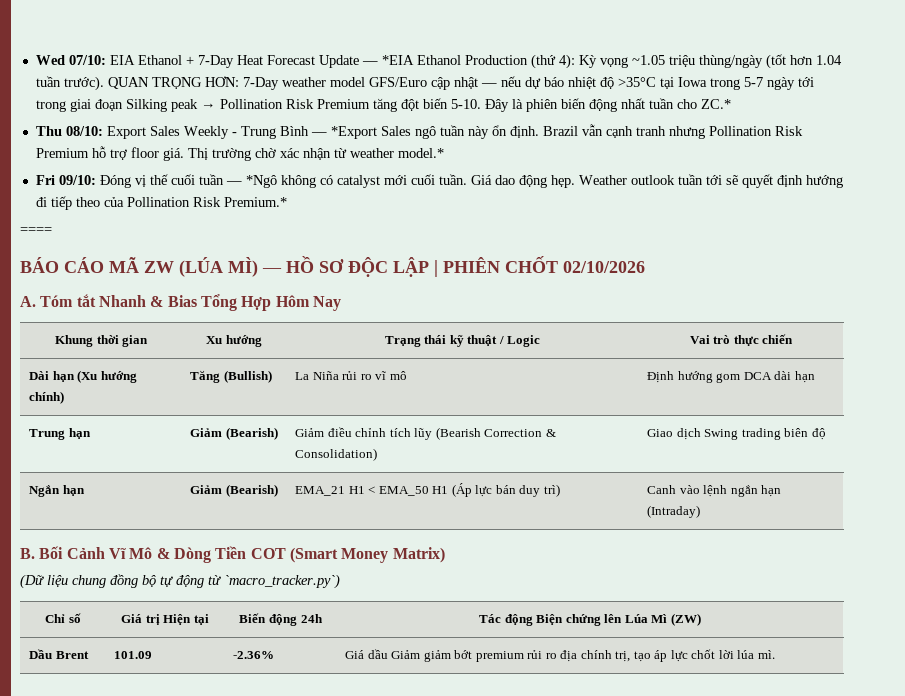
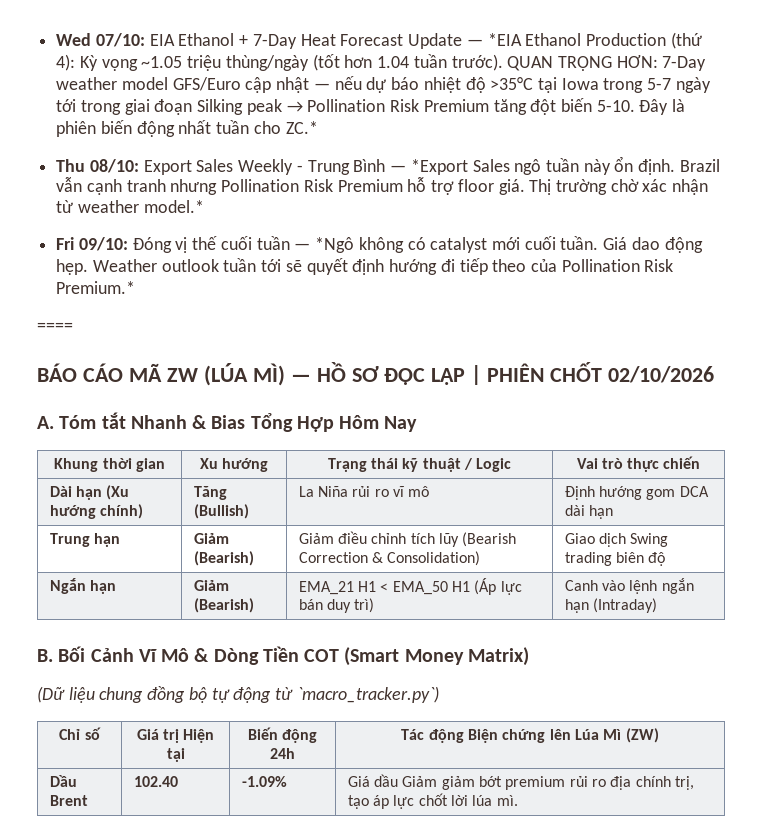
[113,651,152,659] [232,651,274,659] 101.09 | -2.36% -> [133,776,178,787] [241,776,287,787] 102.40 | -1.09%

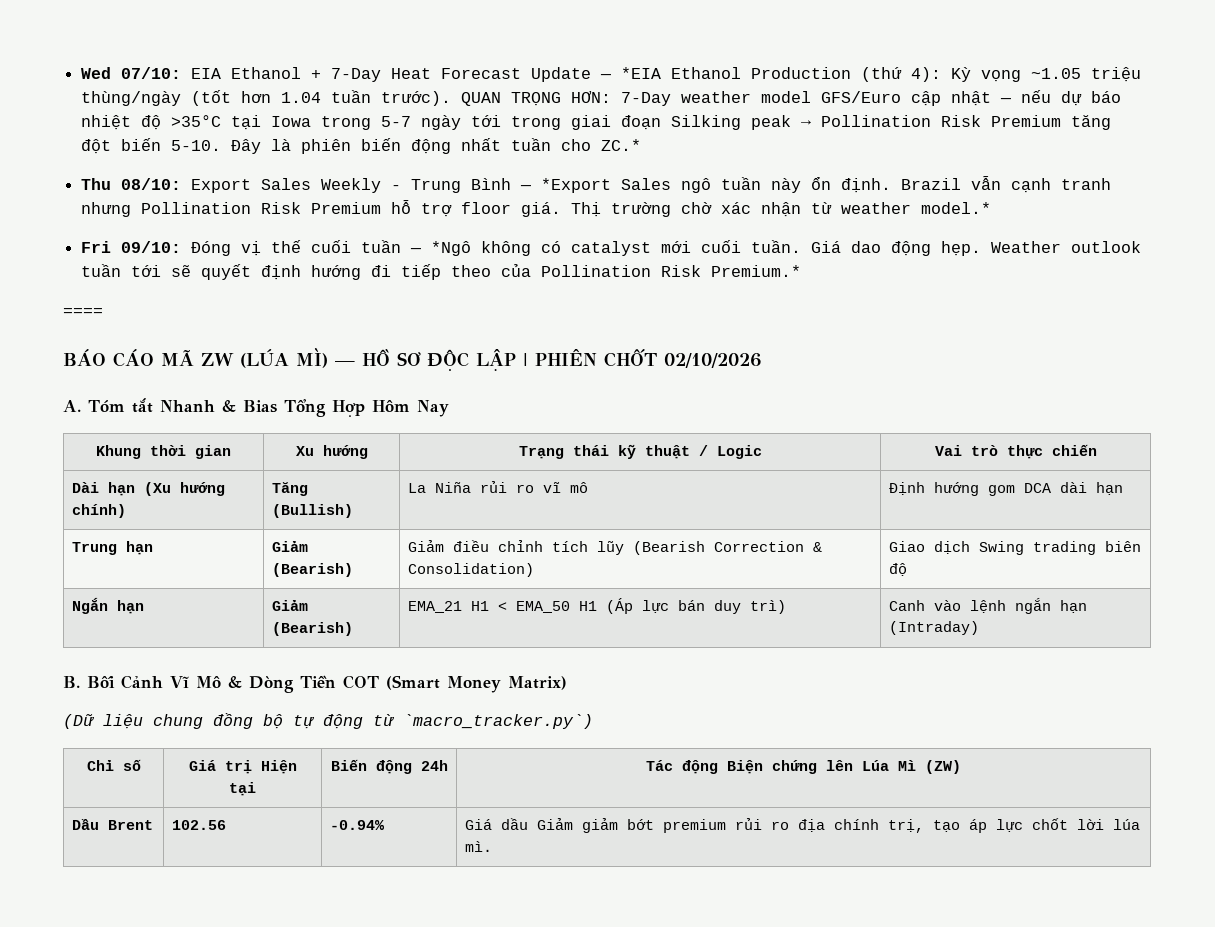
[133,776,178,787] [241,776,287,787] 102.40 | -1.09% -> [172,820,227,830] [330,820,386,830] 102.56 | -0.94%

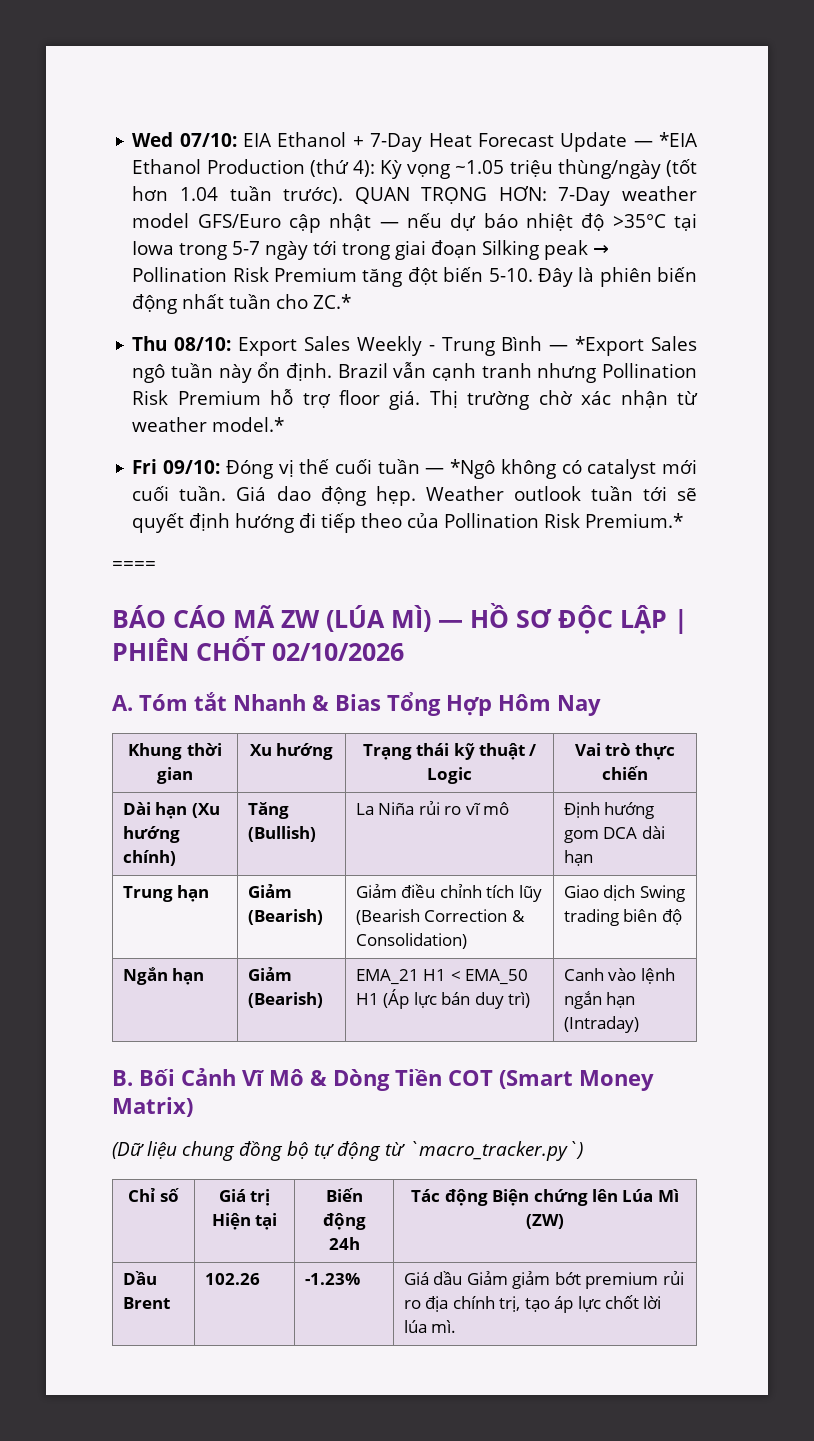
[172,820,227,830] [330,820,386,830] 102.56 | -0.94% -> [204,1273,260,1285] [304,1273,360,1285] 102.26 | -1.23%

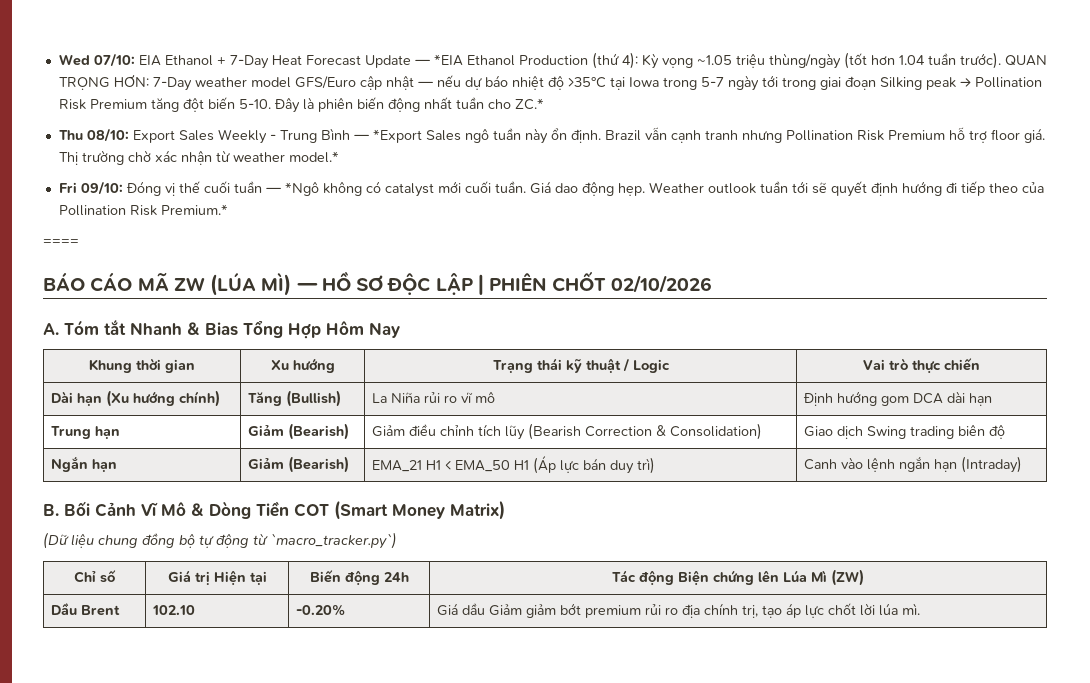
[204,1273,260,1285] [304,1273,360,1285] 102.26 | -1.23% -> [152,605,196,615] [296,604,347,616] 102.10 | -0.20%

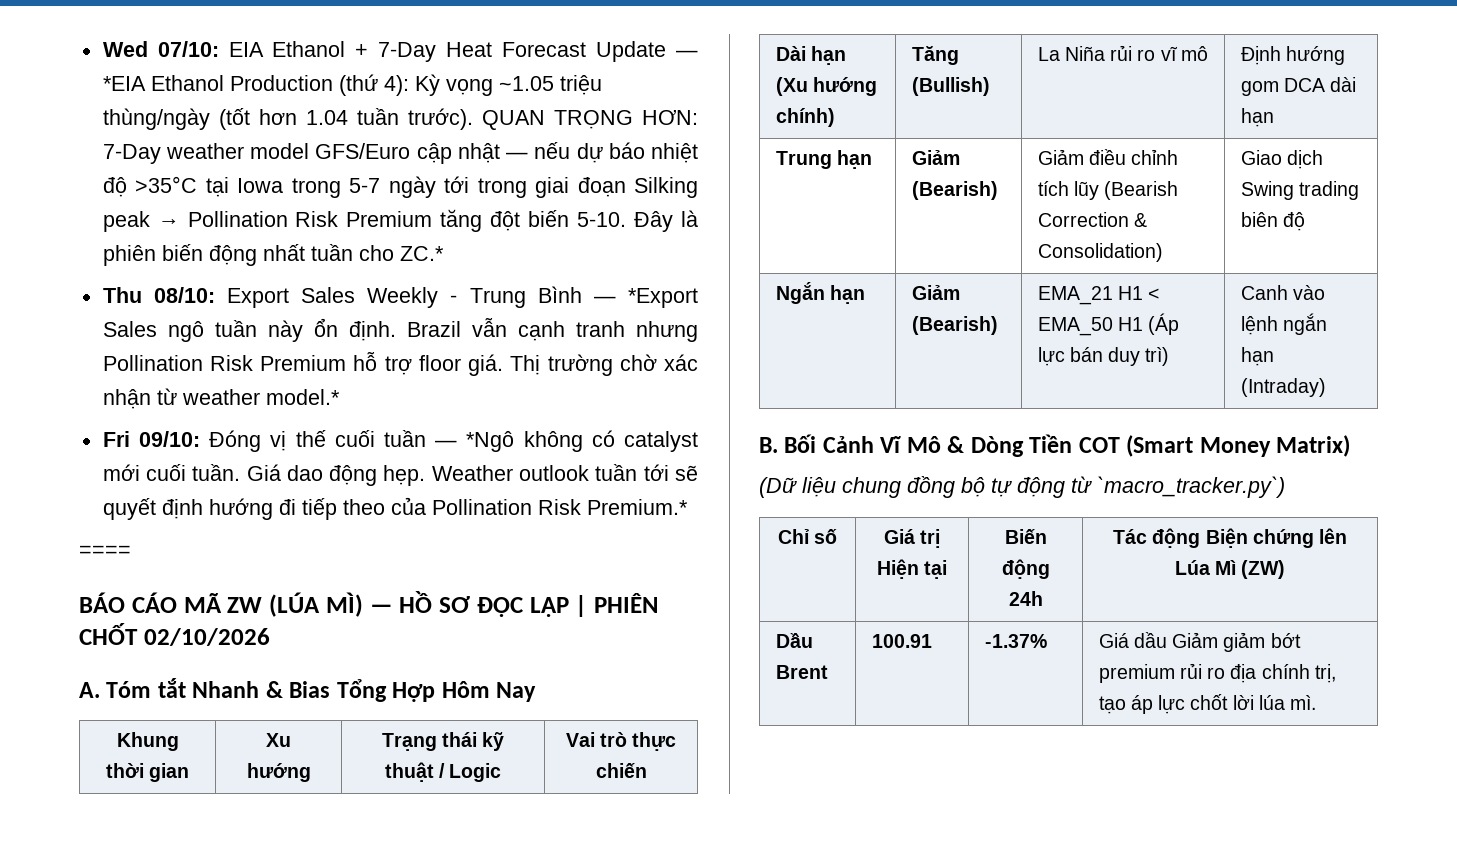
[152,605,196,615] [296,604,347,616] 102.10 | -0.20% -> [871,634,932,648] [984,634,1047,648] 100.91 | -1.37%

